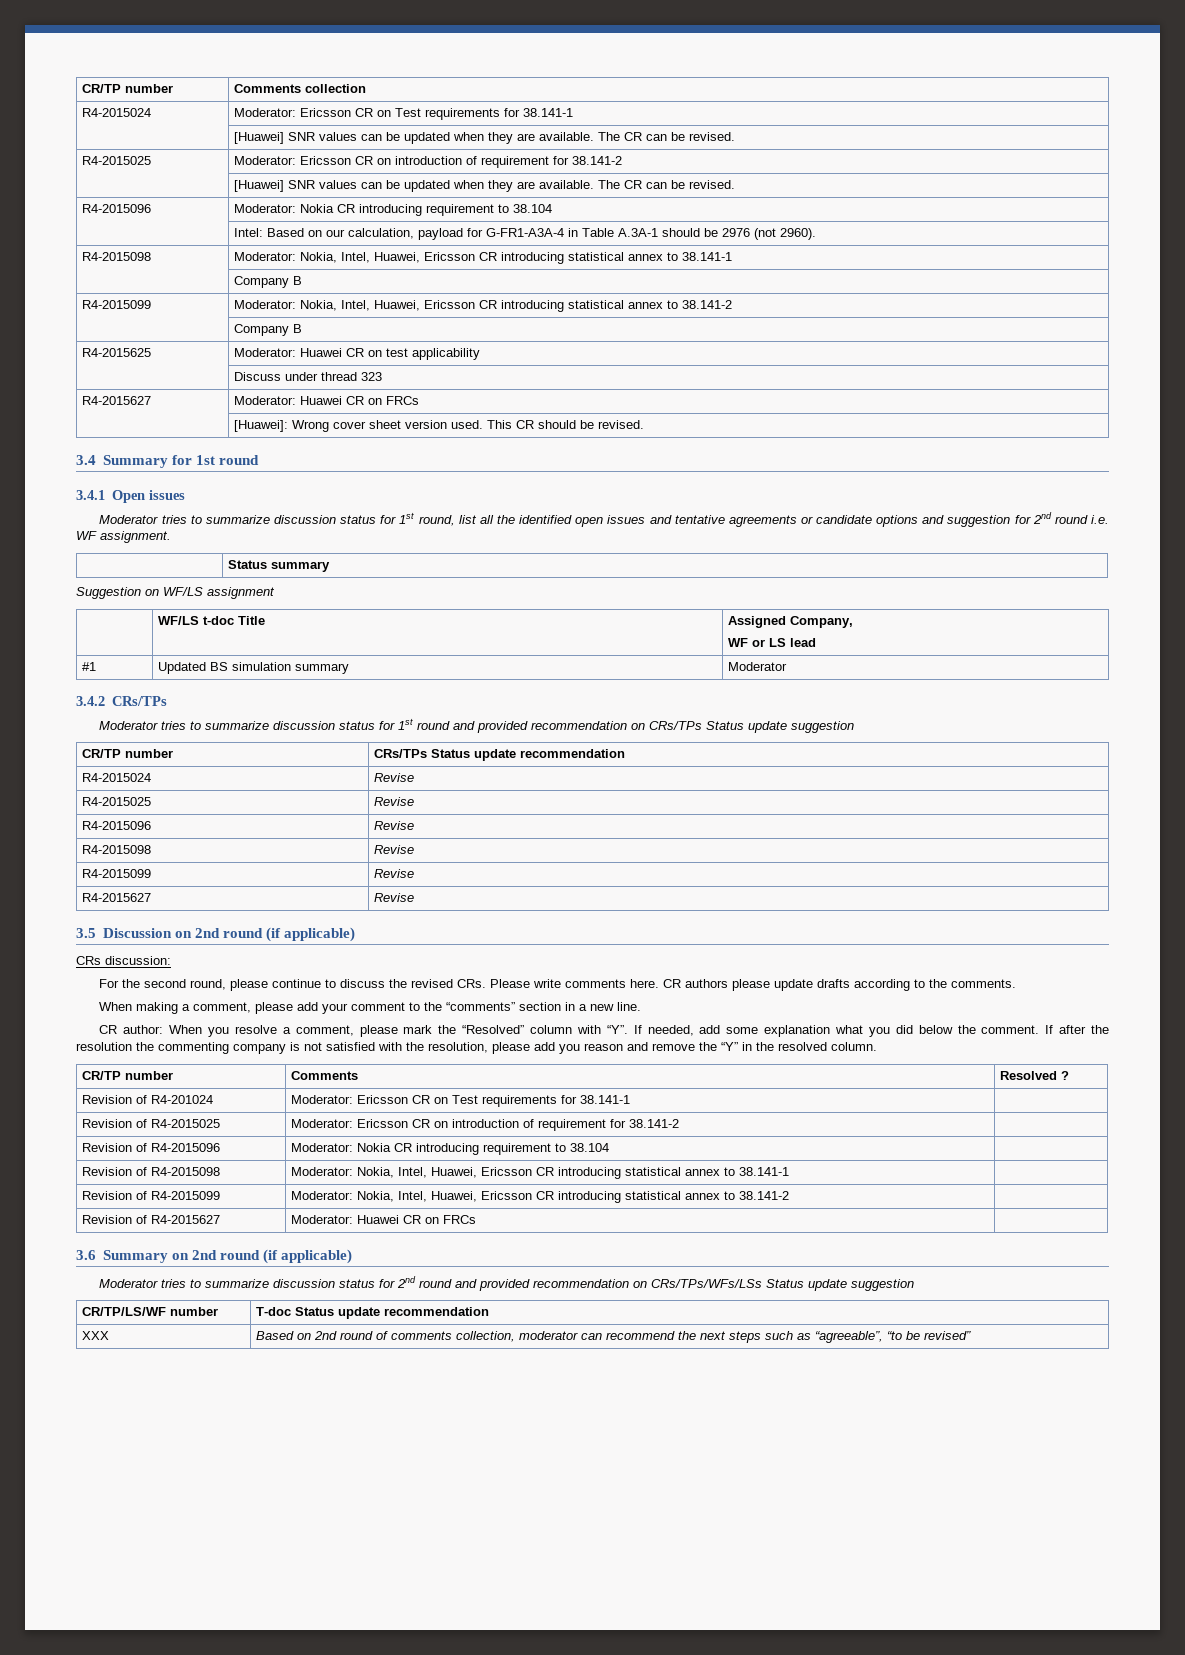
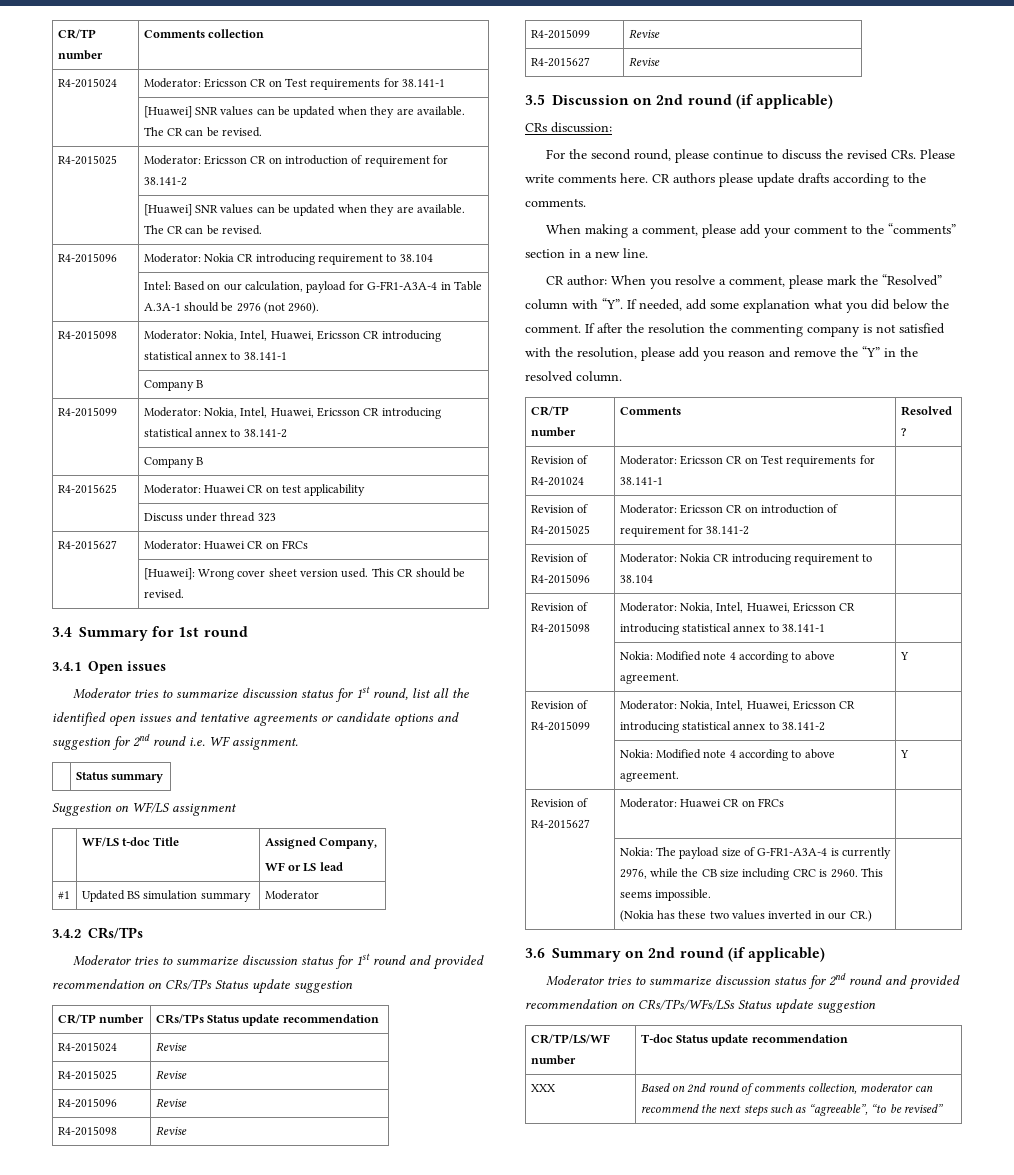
(790, 1171) none -> [619,651,835,663] [619,673,679,684] [899,652,909,660] // | Nokia: Modified note 4 according to above agreement. | Y
(790, 1195) none -> [619,749,835,761] [619,771,679,782] [899,750,909,758] // | Nokia: Modified note 4 according to above agreement. | Y
(477, 1219) none -> [619,847,892,859] [619,868,883,880] [619,889,711,901] [619,910,872,922] // | Nokia: The payload size of G-FR1-A3A-4 is currently 2976, while the CB size including CRC is 2960. This seems impossible. // (Nokia has these two values inverted in our CR.) |

